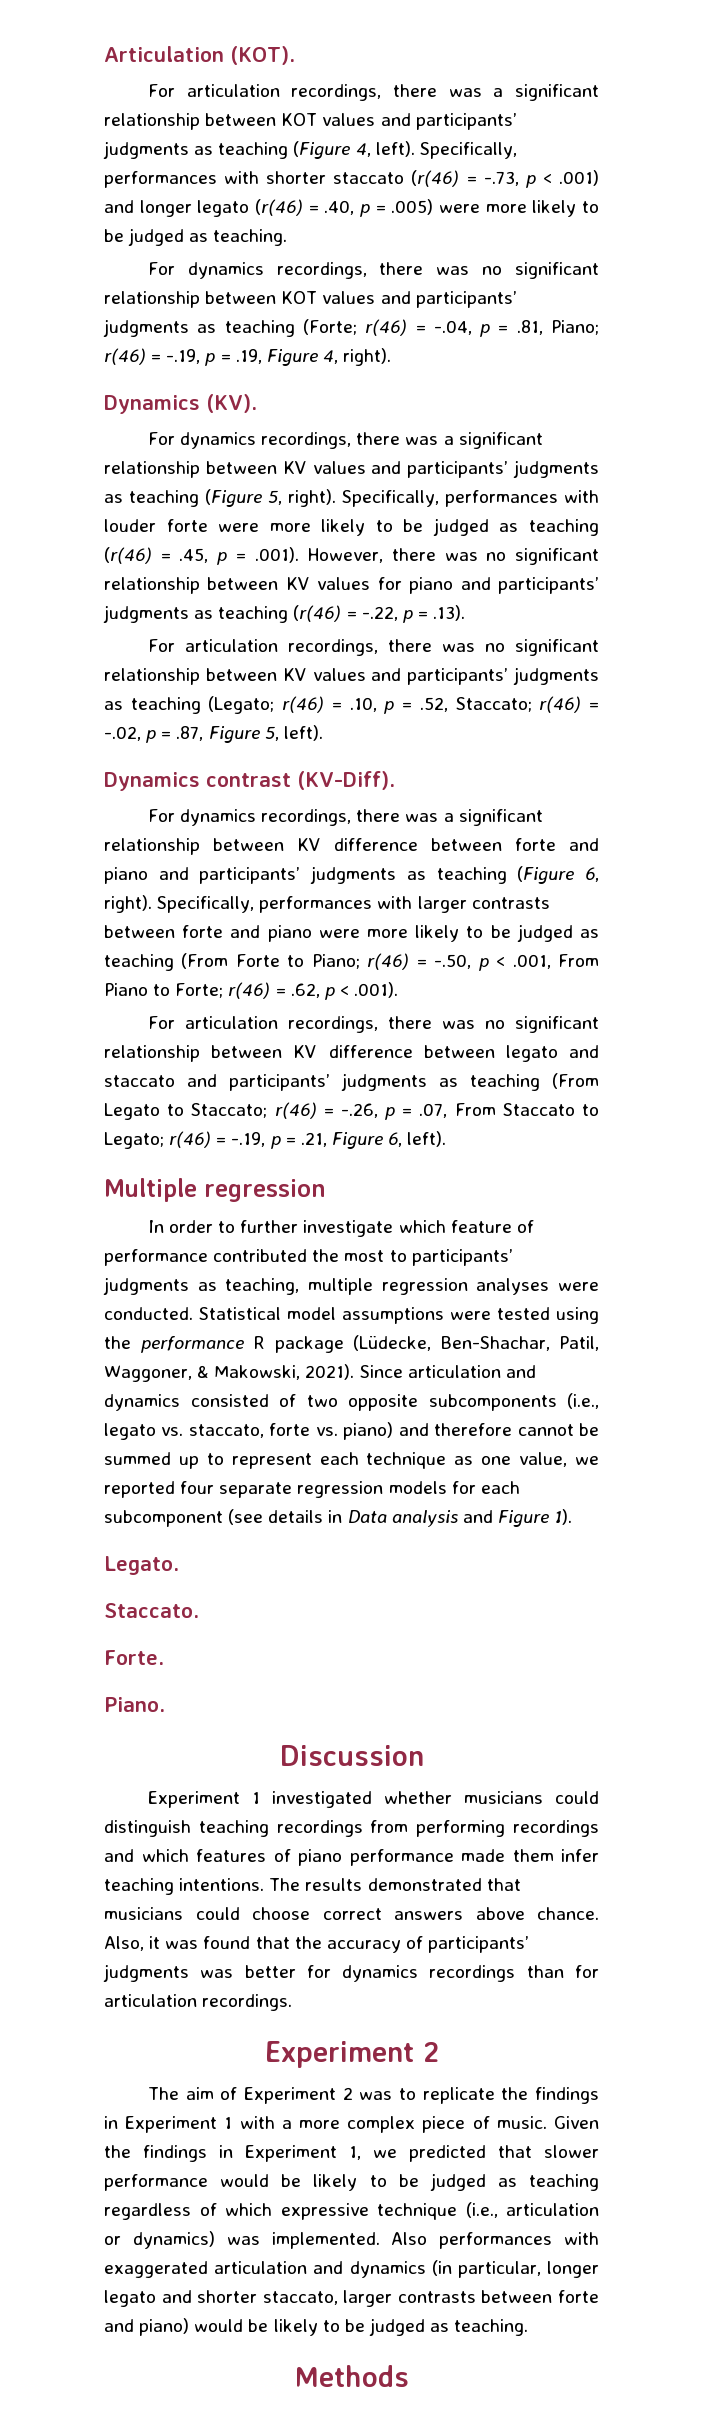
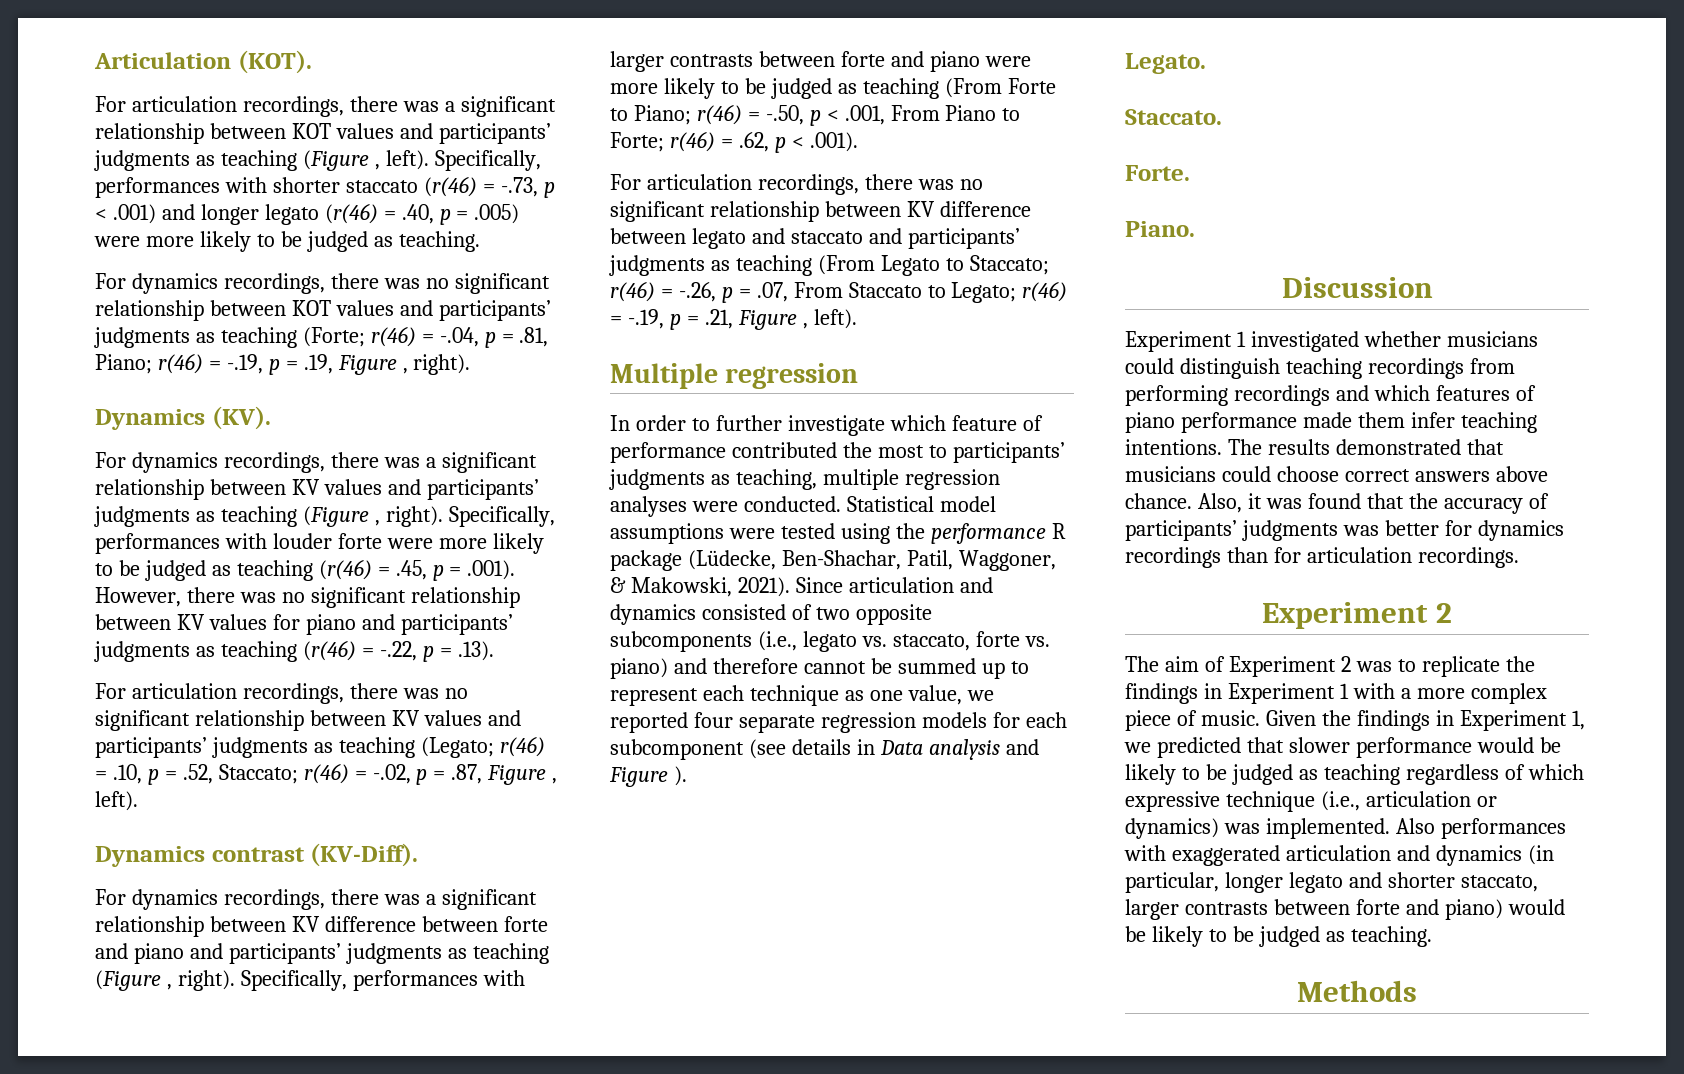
[355,143,371,157] 4, -> [374,164,380,170] ,
[322,350,338,364] 4, -> [402,368,408,374] ,
[268,490,282,505] 5, -> [374,520,380,526] ,
[264,726,279,741] 5, -> [552,778,558,784] ,
[585,867,599,882] 6, -> [166,984,172,990] ,
[388,1132,403,1147] 6, -> [802,323,808,329] ,
[554,1509,573,1525] 1). -> [673,766,687,786] ).

